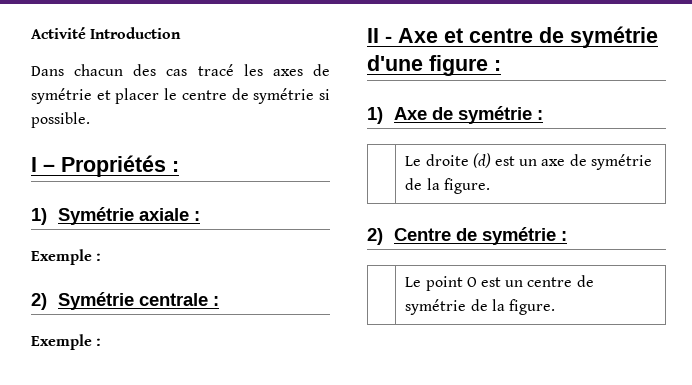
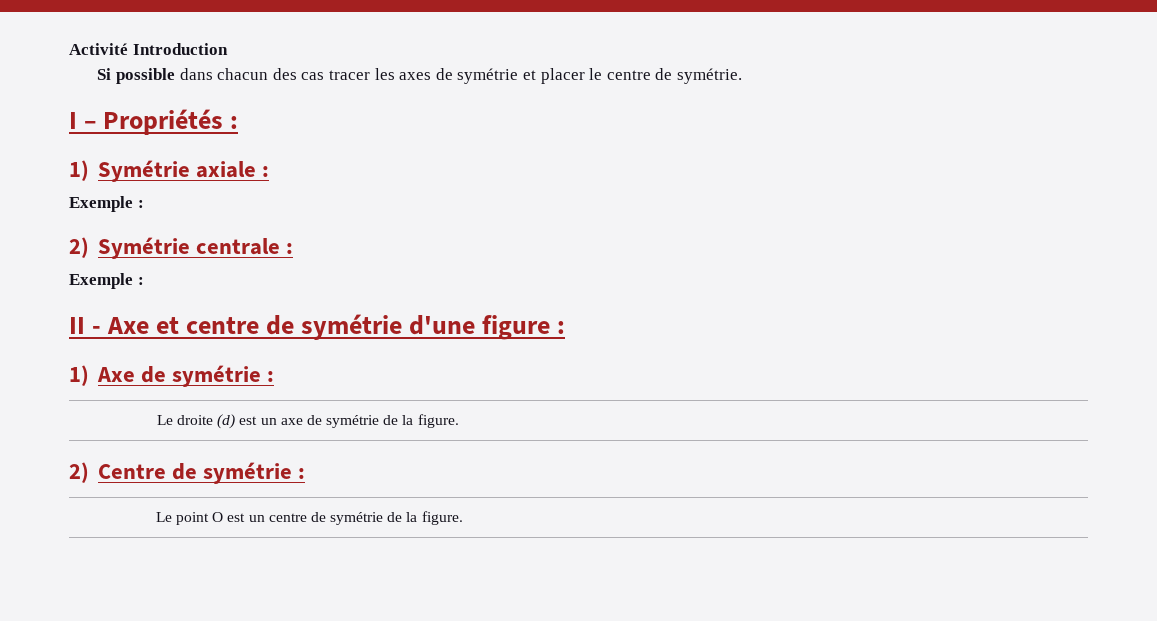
[31,66,64,76] Dans -> [97,68,213,84] Si possible dans
[197,64,234,76] tracé -> [328,70,370,80] tracer
[253,88,331,104] [31,112,90,128] symétrie si possible. -> [676,68,742,84] symétrie.

